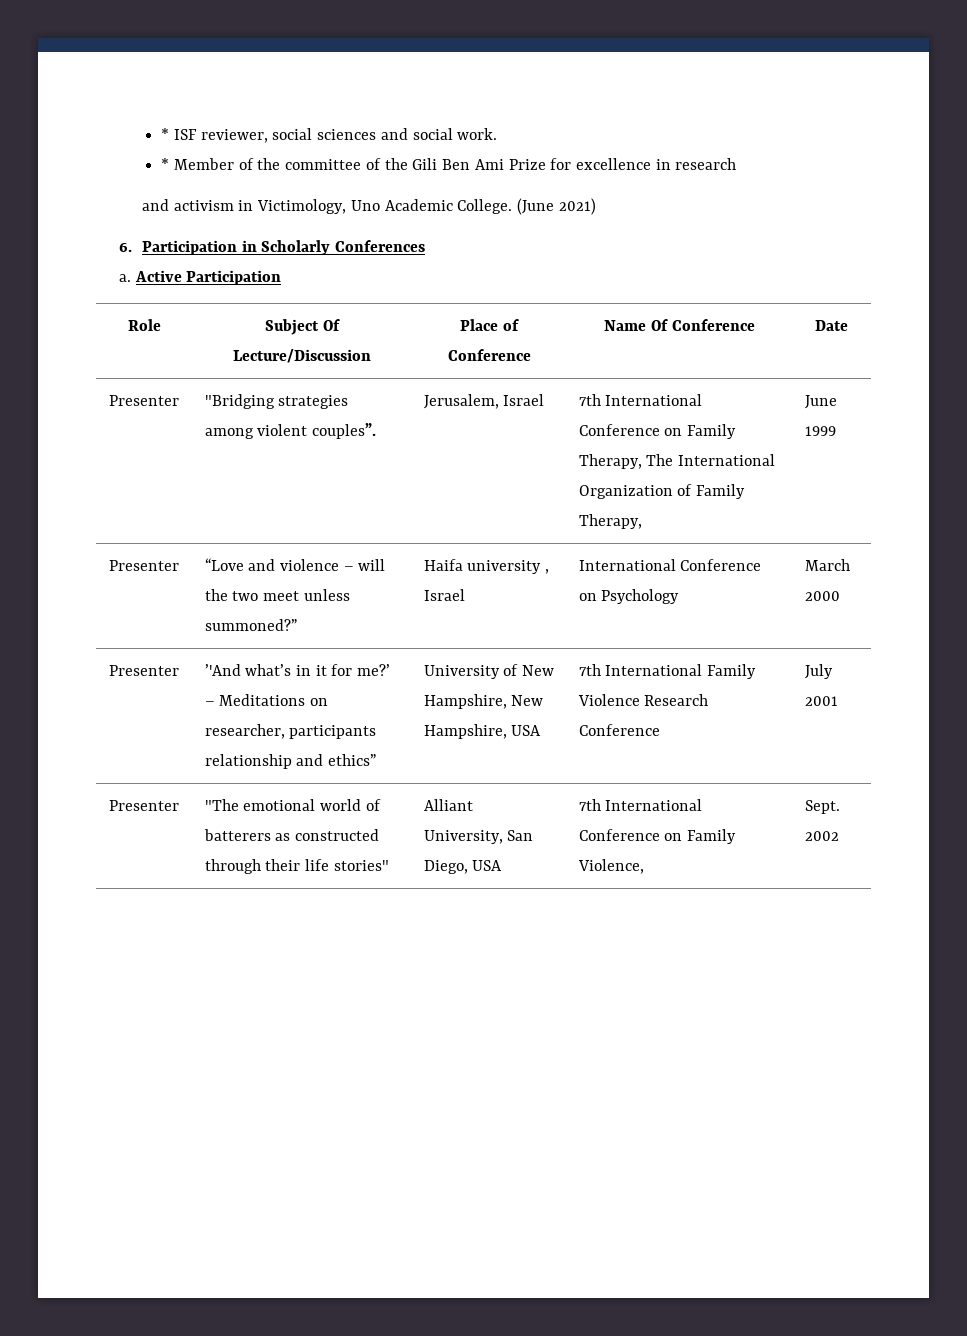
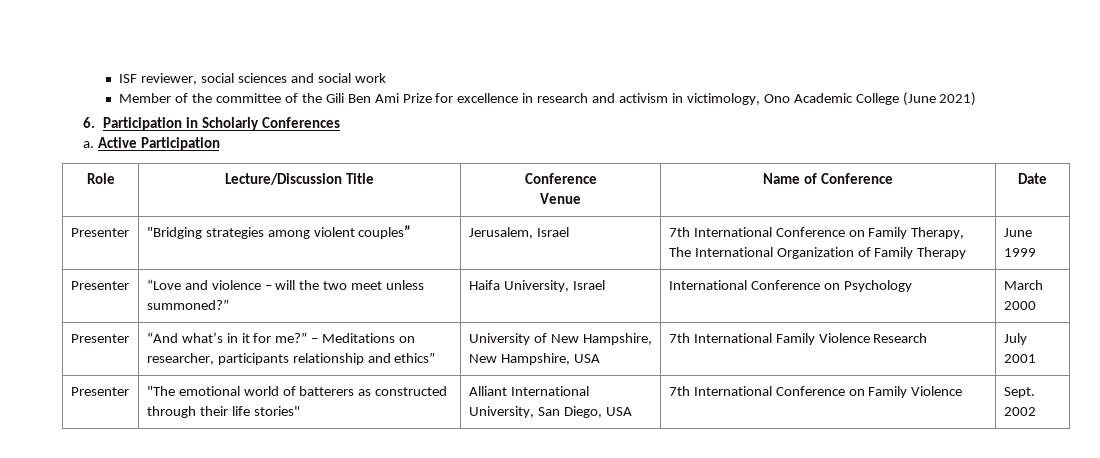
[161,128,170,140] * -> (119, 78) none
[457,128,498,140] [161,158,170,170] work. // * -> [354,73,386,83] work //
(737, 164) // -> (589, 98) none
[257,199,513,214] Victimology, Uno Academic College. -> [686,93,899,105] victimology, Ono Academic College
[265,319,340,335] Subject Of -> (115, 178) none
[460,319,519,331] [447,349,531,361] | Place of Conference -> [345,173,374,184] [524,173,597,184] [540,193,581,204] Title | Conference // Venue
[651,319,668,331] Of -> [803,173,817,184] of
[311,423,376,439] couples”. -> [358,225,412,239] couples”
[578,514,642,529] Therapy, -> [917,247,967,259] Therapy
[467,560,549,574] university , -> [503,280,569,292] University,
[204,664,241,676] ’'And -> [146,332,178,343] “And
[357,664,391,676] me?’ -> [275,332,308,343] me?”
[578,724,660,736] Conference -> (928, 338) none
(473, 805) none -> [510,386,589,396] International
[577,859,644,874] Violence, -> [911,386,963,396] Violence

